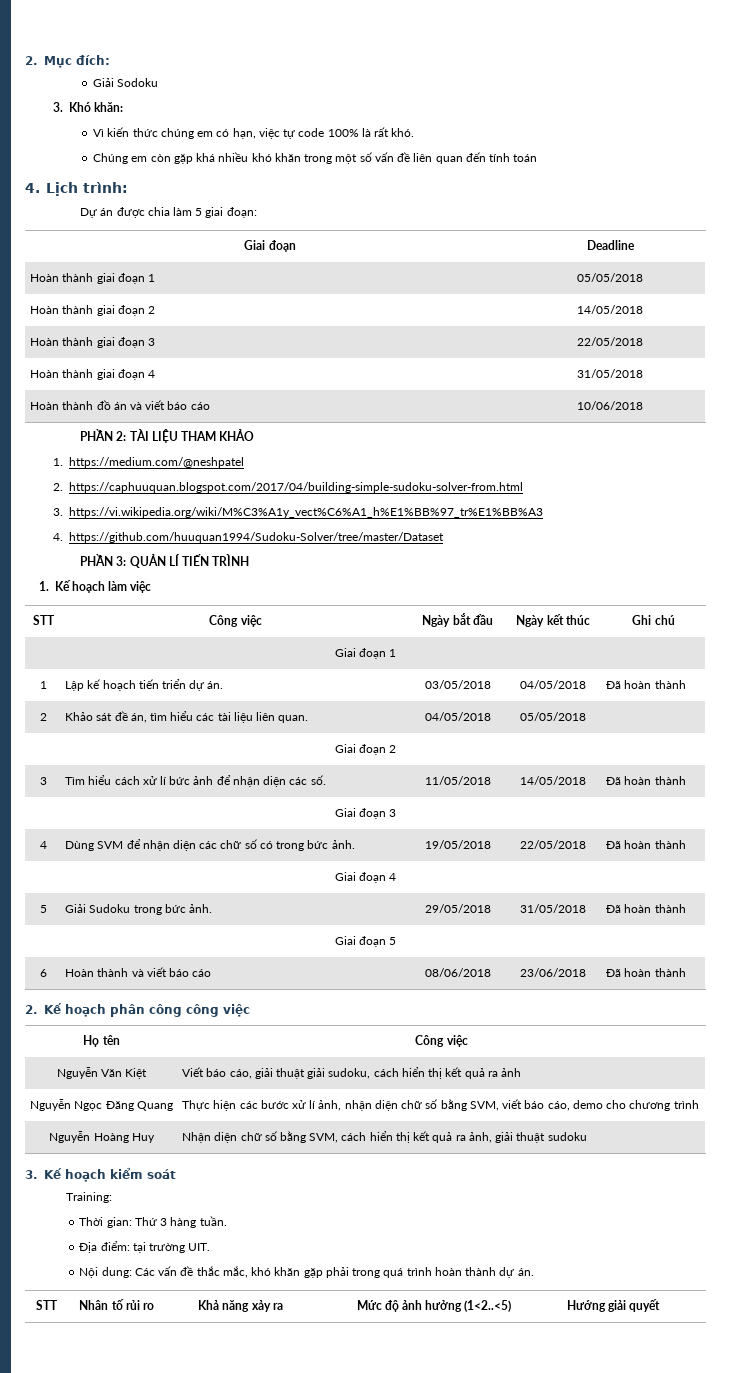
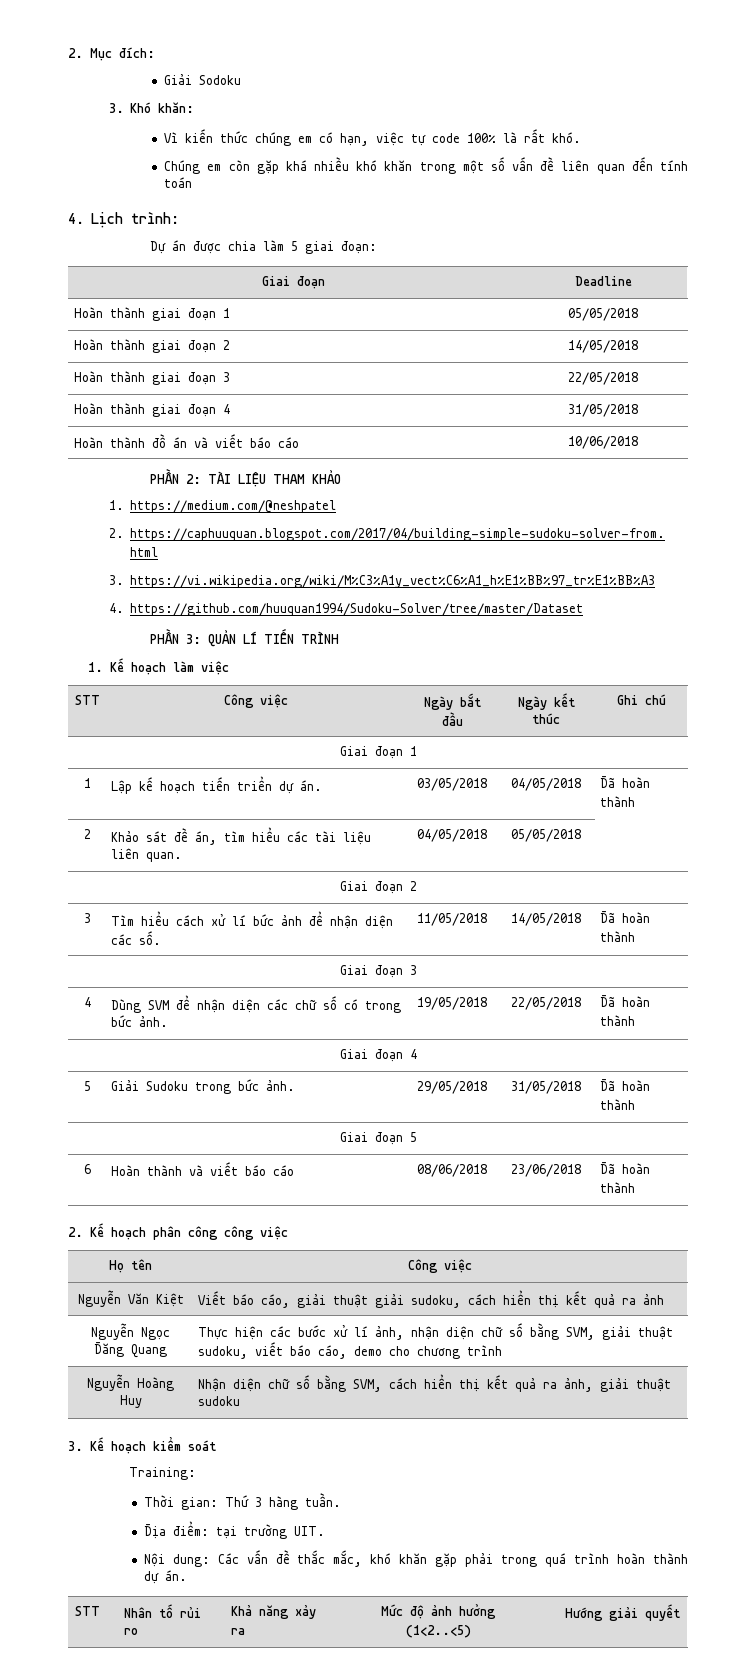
(499, 1106) none -> [601,1325,673,1340] [197,1346,248,1359] giải thuật sudoku,

